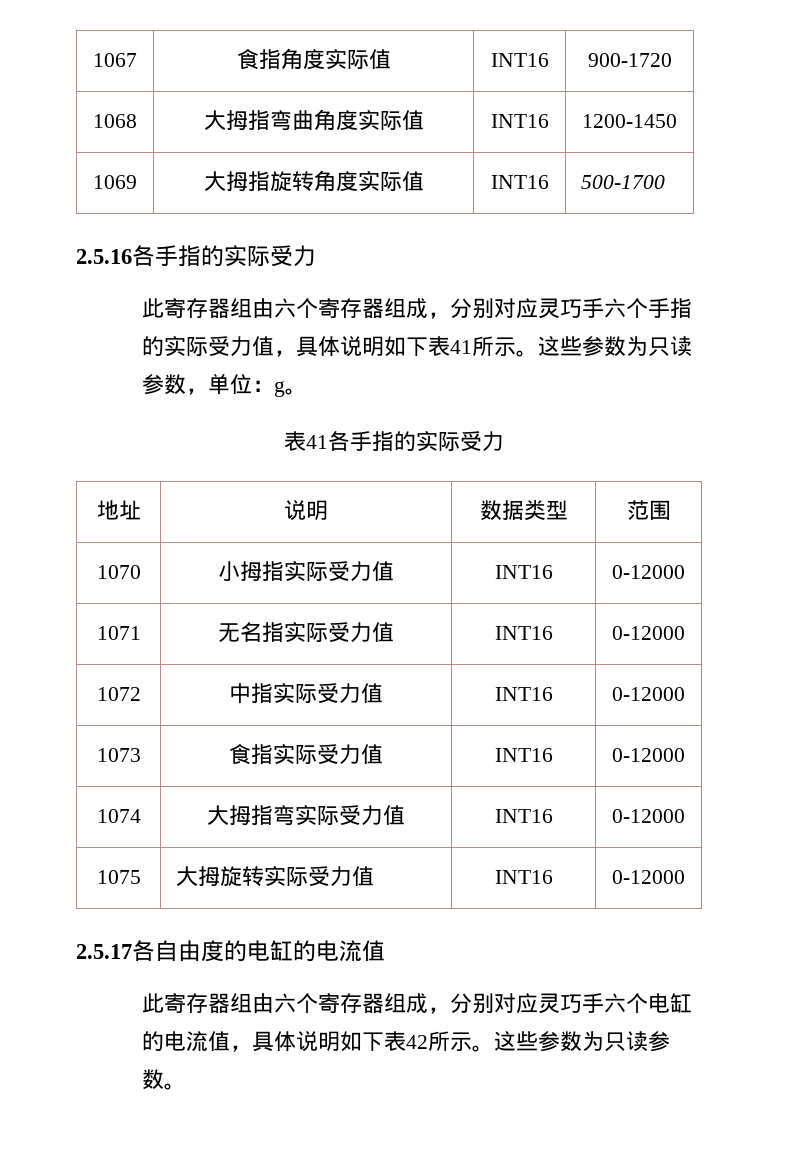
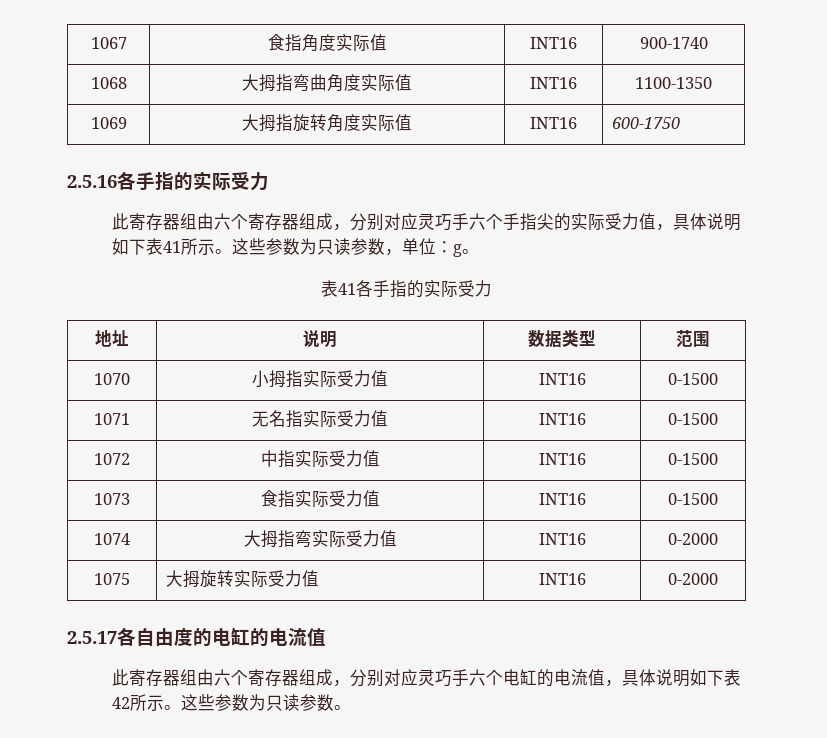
[587,53,672,67] 900-1720 -> [639,37,708,49] 900-1740
[582,114,677,128] 1200-1450 -> [635,77,712,89] 1100-1350
[581,175,666,189] 500-1700 -> [611,117,680,129] 600-1750
(693, 308) none -> [536,213,554,230] 尖
[612,565,685,579] 0-12000 -> [668,373,718,385] 0-1500
[612,626,685,640] 0-12000 -> [668,413,718,425] 0-1500
[612,687,685,701] 0-12000 -> [668,453,718,465] 0-1500
[612,748,685,762] 0-12000 -> [668,493,718,505] 0-1500
[612,809,685,823] 0-12000 -> [668,533,718,545] 0-2000
[612,870,685,884] 0-12000 -> [668,573,718,585] 0-2000

